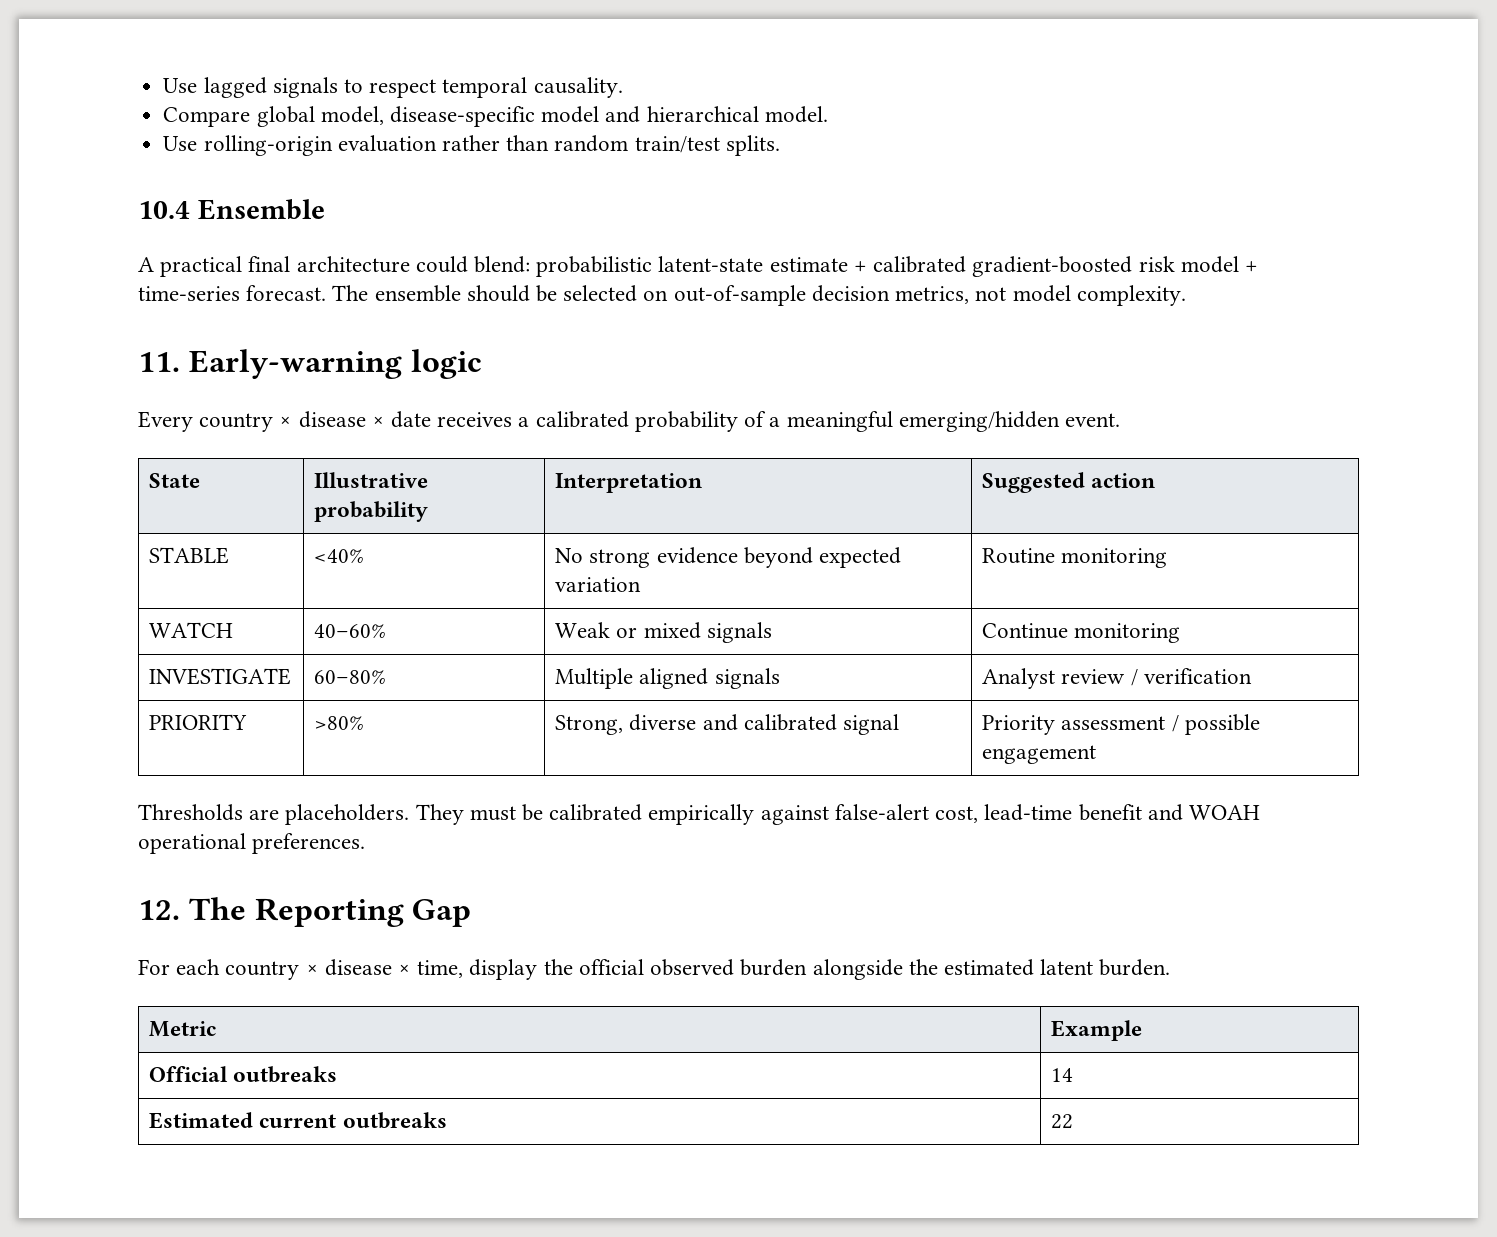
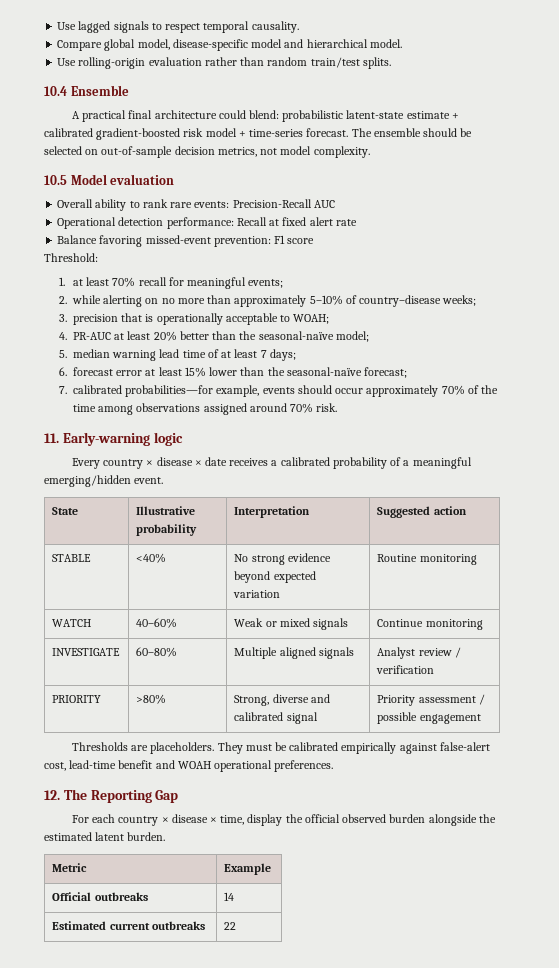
(1186, 295) none -> [44,174,175,185] [57,199,335,211] [57,217,357,229] [57,235,315,247] [44,253,98,262] [58,277,284,289] [58,295,477,307] [58,313,330,325] [58,331,369,342] [58,349,296,361] [58,367,408,378] [58,385,499,397] [72,403,338,415] // 10.5 Model evaluation // Overall ability to rank rare events: Precision-Recall AUC // Operational detection performance: Recall at fixed alert rate // Balance favoring missed-event prevention: F1 score // Threshold: // 1. at least 70% recall for meaningful events; // 2. while alerting on no more than approximately 5–10% of country–disease weeks; // 3. precision that is operationally acceptable to WOAH; // 4. PR-AUC at least 20% better than the seasonal-naïve model; // 5. median warning lead time of at least 7 days; // 6. forecast error at least 15% lower than the seasonal-naïve forecast; // 7. calibrated probabilities—for example, events should occur approximately 70% of the time among observations assigned around 70% risk.

